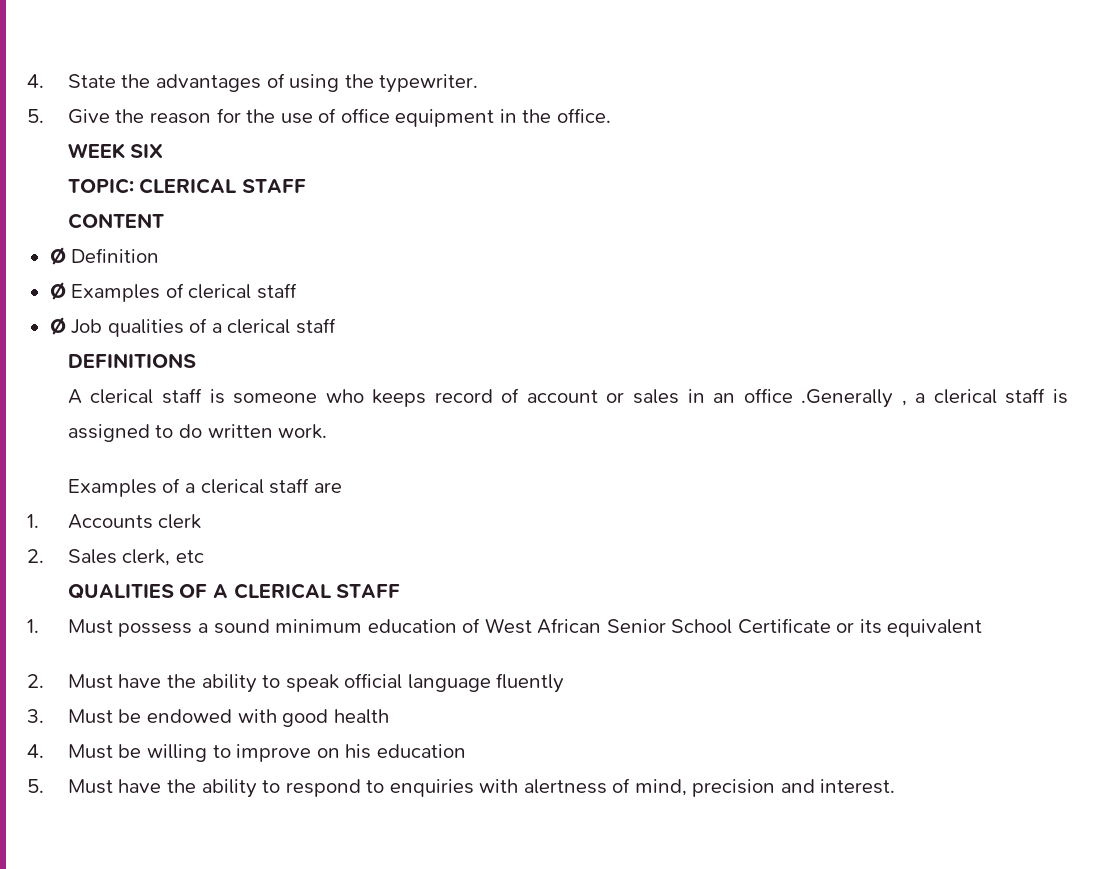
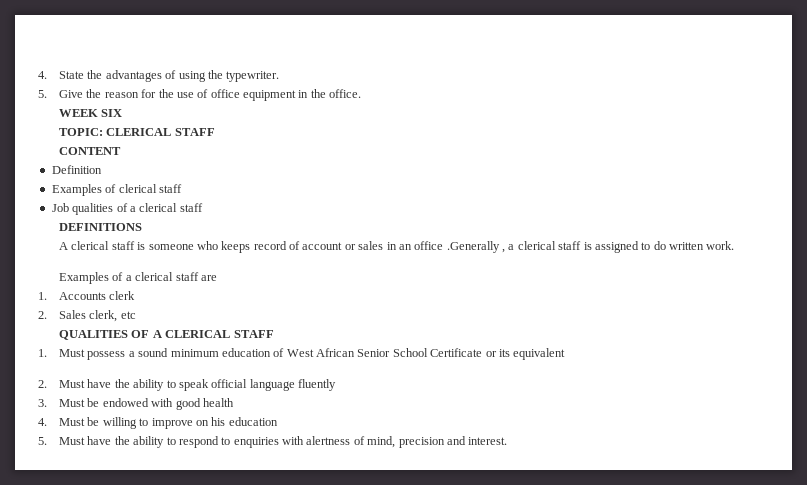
[49,247,66,266] Ø -> (122, 151) none
[49,282,66,301] Ø -> (102, 169) none
[49,317,66,336] Ø -> (182, 188) none

